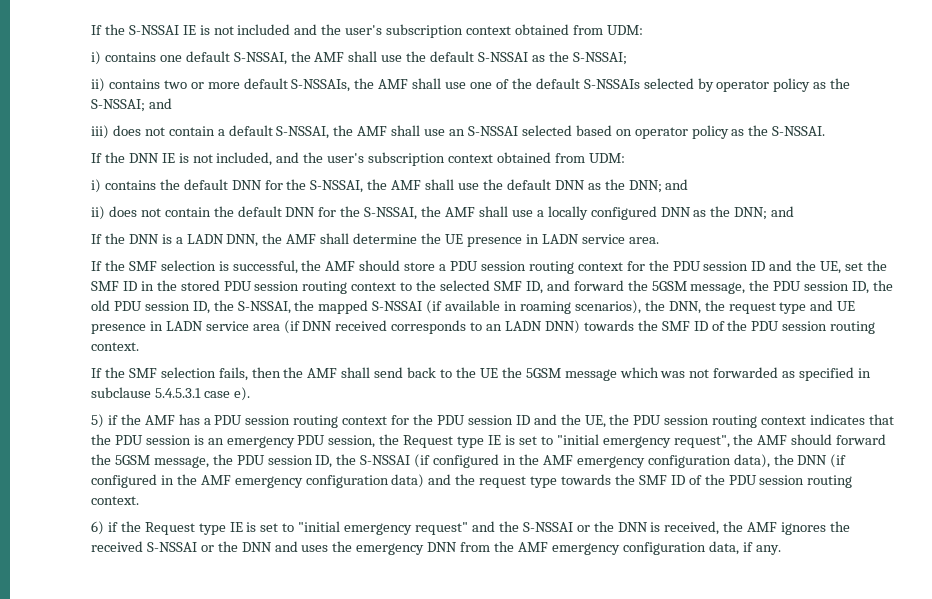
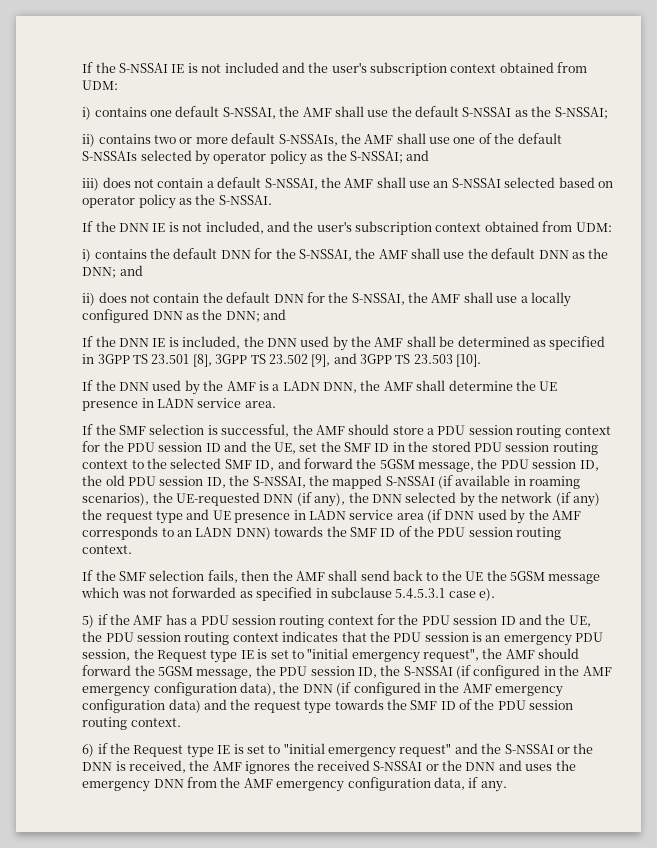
(159, 239) none -> [152,336,606,351] [82,353,482,367] [82,380,256,395] IE is included, the DNN used by the AMF shall be determined as specified in 3GPP TS 23.501 [8], 3GPP TS 23.502 [9], and 3GPP TS 23.503 [10]. // If the DNN used by the AMF
[668,301,701,314] DNN, -> [176,492,601,507] UE-requested DNN (if any), the DNN selected by the network (if any)
[335,320,388,331] received -> [477,509,581,524] used by the AMF

